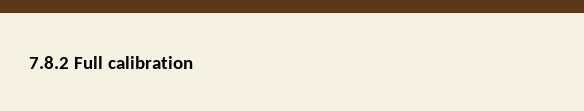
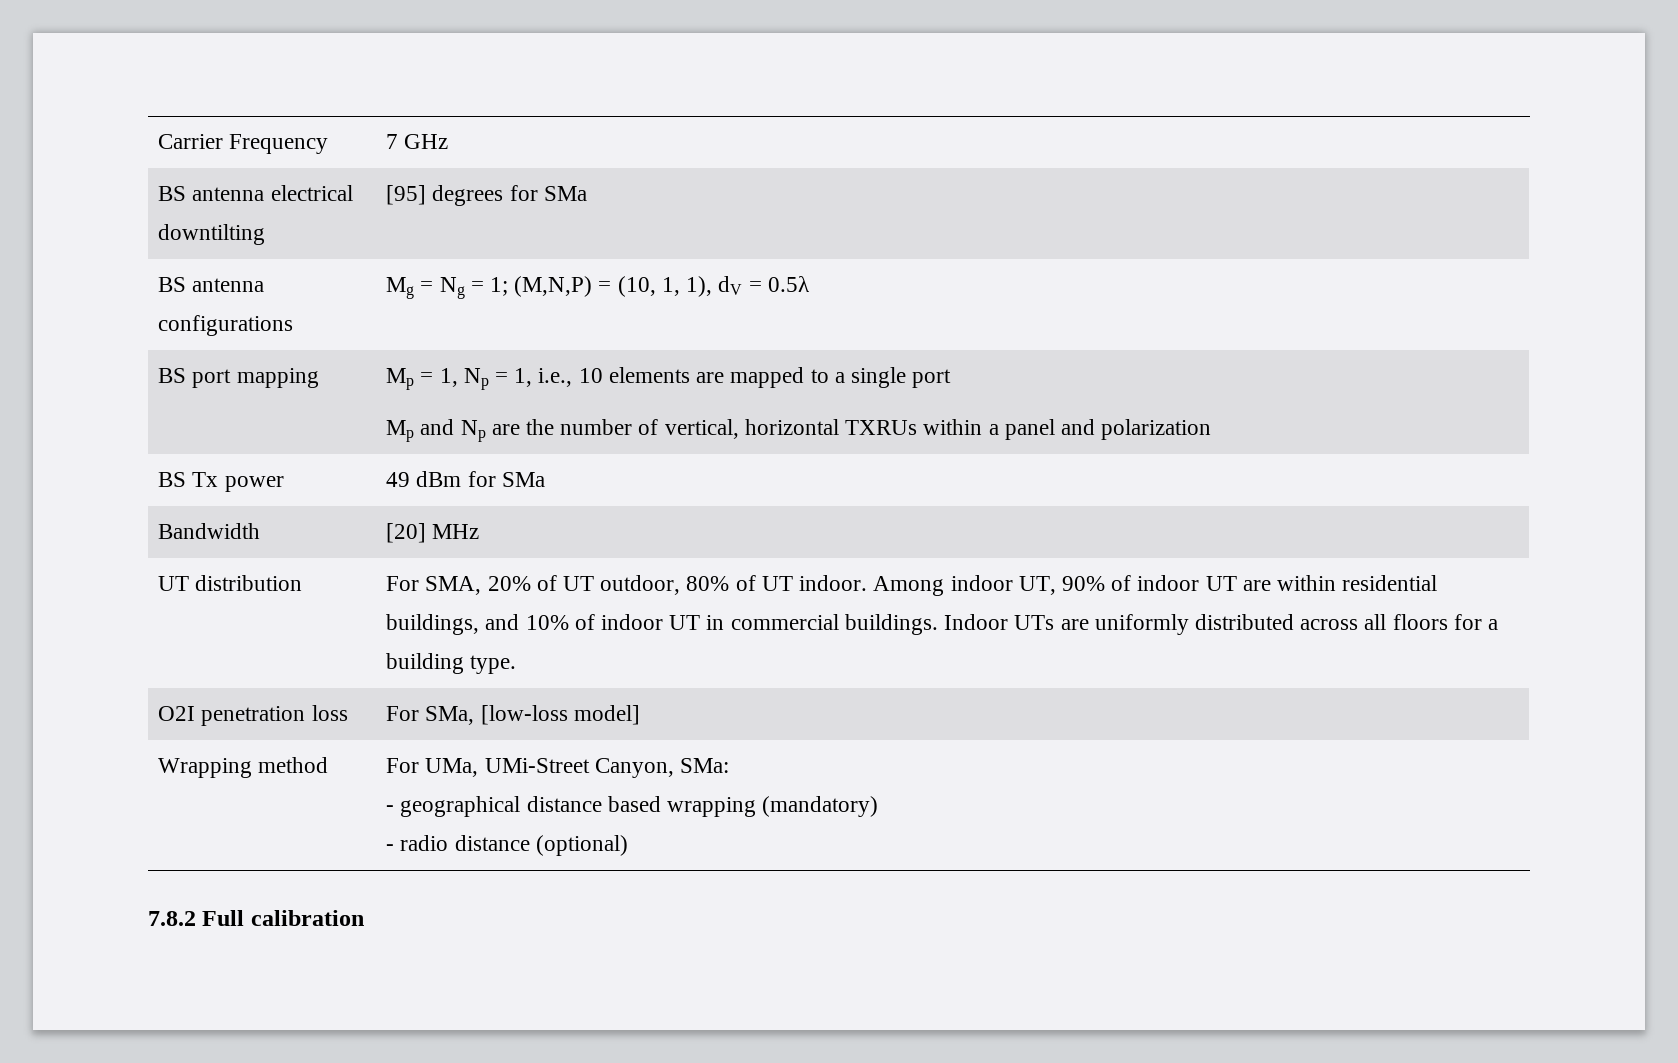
(29, 62) none -> [158,134,329,154] [386,134,449,149] [158,185,353,201] [158,224,266,245] [386,185,587,206] [158,277,265,292] [158,315,294,336] [386,276,810,299] [158,368,319,388] [386,367,952,390] [386,419,1212,442] [158,472,284,492] [386,471,545,487] [158,523,261,539] [386,523,480,543] [158,575,303,591] [386,575,1438,596] [386,614,1498,635] [386,653,517,674] [158,705,348,726] [386,705,640,725] [158,757,329,778] [386,758,730,778] [386,796,879,817] [386,835,628,856] Carrier Frequency | 7 GHz // BS antenna electrical downtilting | [95] degrees for SMa // BS antenna configurations | Mg = Ng = 1; (M,N,P) = (10, 1, 1), dV = 0.5λ // BS port mapping | Mp = 1, Np = 1, i.e., 10 elements are mapped to a single port // Mp and Np are the number of vertical, horizontal TXRUs within a panel and polarization // BS Tx power | 49 dBm for SMa // Bandwidth | [20] MHz // UT distribution | For SMA, 20% of UT outdoor, 80% of UT indoor. Among indoor UT, 90% of indoor UT are within residential buildings, and 10% of indoor UT in commercial buildings. Indoor UTs are uniformly distributed across all floors for a building type. // O2I penetration loss | For SMa, [low-loss model] // Wrapping method | For UMa, UMi-Street Canyon, SMa: // - geographical distance based wrapping (mandatory) // - radio distance (optional) //

